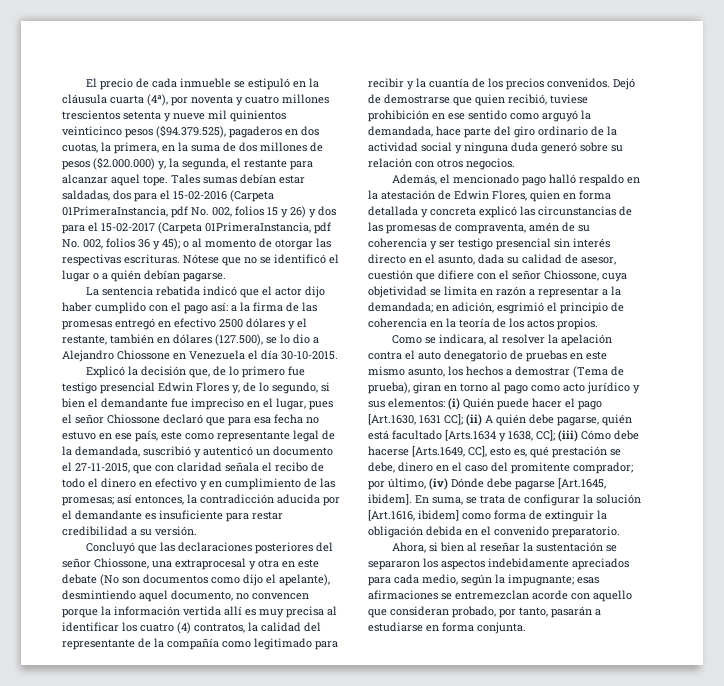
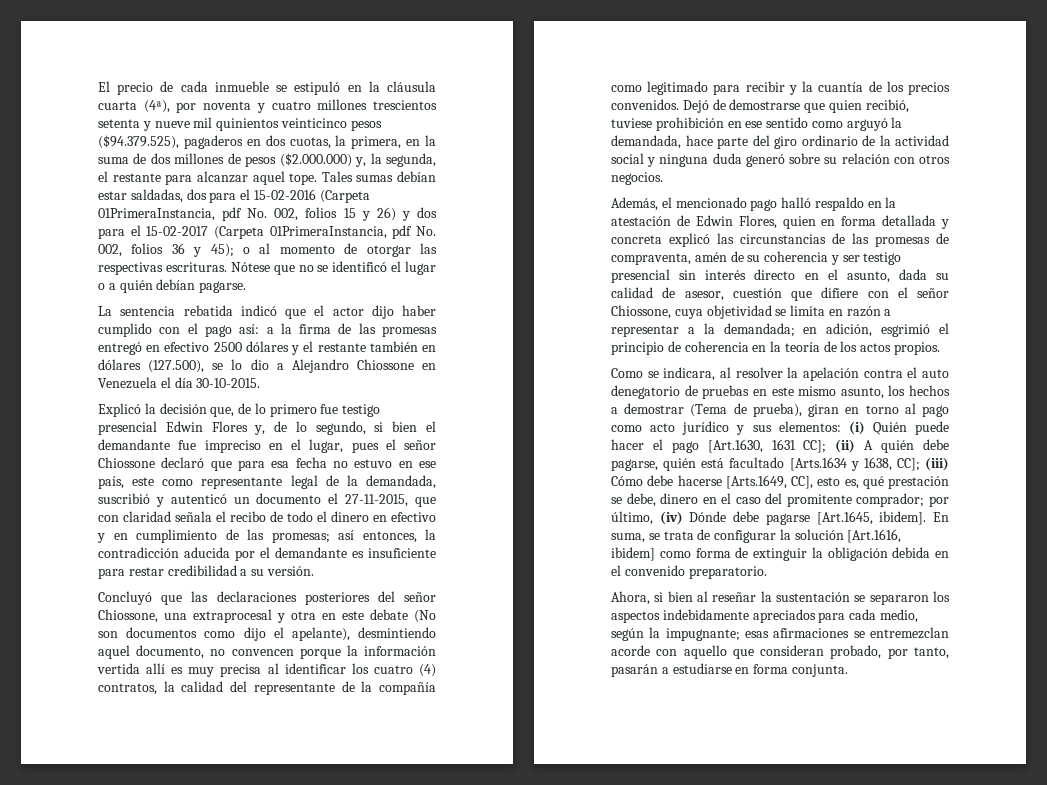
[62,335,107,345] restante, -> [317,343,366,352] restante

